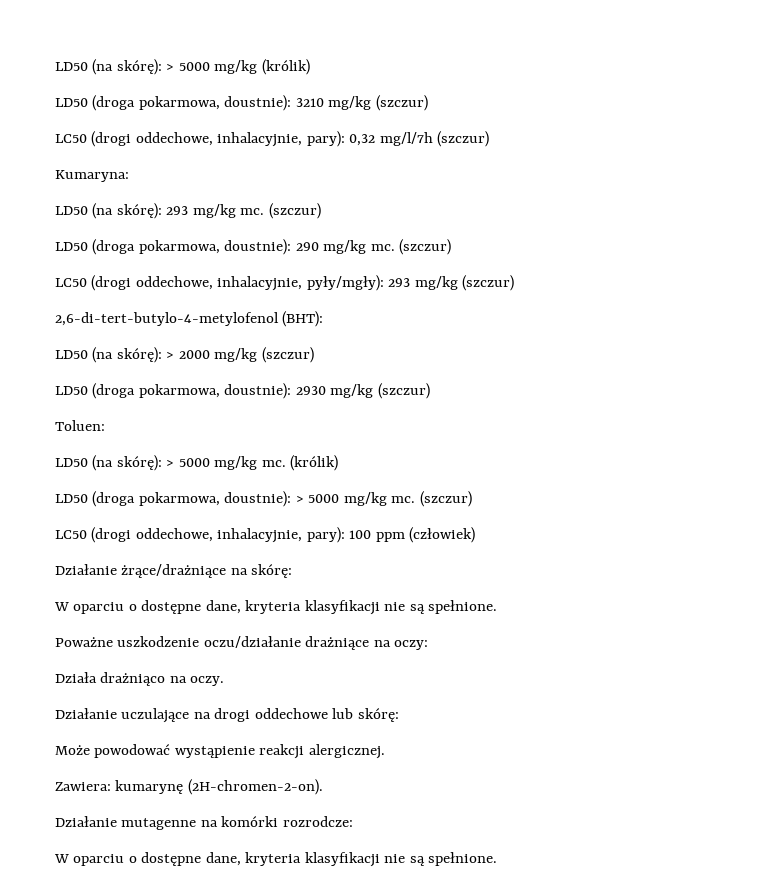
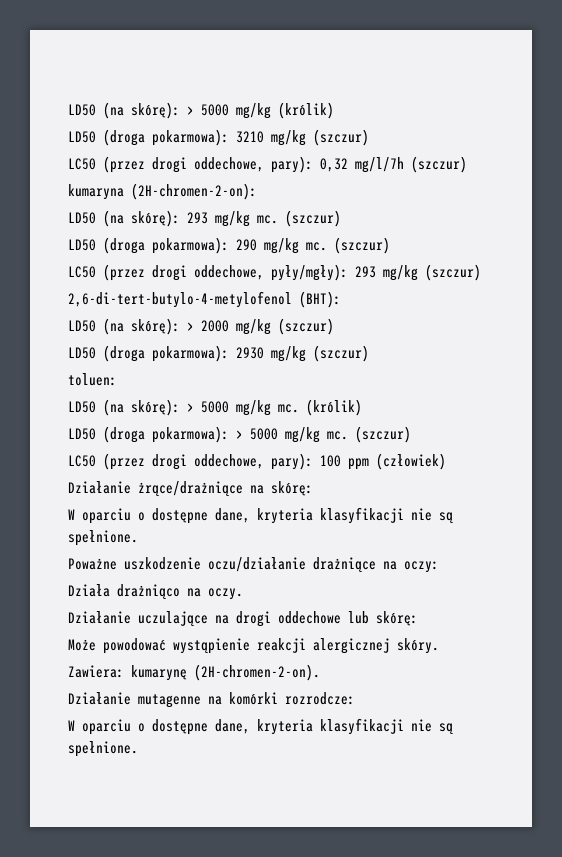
[138,95,292,111] pokarmowa, doustnie): -> [152,129,229,146] pokarmowa):
[91,131,303,147] (drogi oddechowe, inhalacyjnie, -> [103,156,264,173] (przez drogi oddechowe,
[55,170,129,182] Kumaryna: -> [68,183,257,200] kumaryna (2H-chromen-2-on):
[138,239,292,255] pokarmowa, doustnie): -> [152,237,229,254] pokarmowa):
[91,275,303,291] (drogi oddechowe, inhalacyjnie, -> [103,264,264,281] (przez drogi oddechowe,
[138,383,292,399] pokarmowa, doustnie): -> [152,345,229,362] pokarmowa):
[55,420,105,431] Toluen: -> [68,373,117,386] toluen:
[138,491,292,507] pokarmowa, doustnie): -> [152,426,229,443] pokarmowa):
[91,527,303,543] (drogi oddechowe, inhalacyjnie, -> [103,453,264,470] (przez drogi oddechowe,
[308,744,385,759] alergicznej. -> [313,638,439,654] alergicznej skóry.

